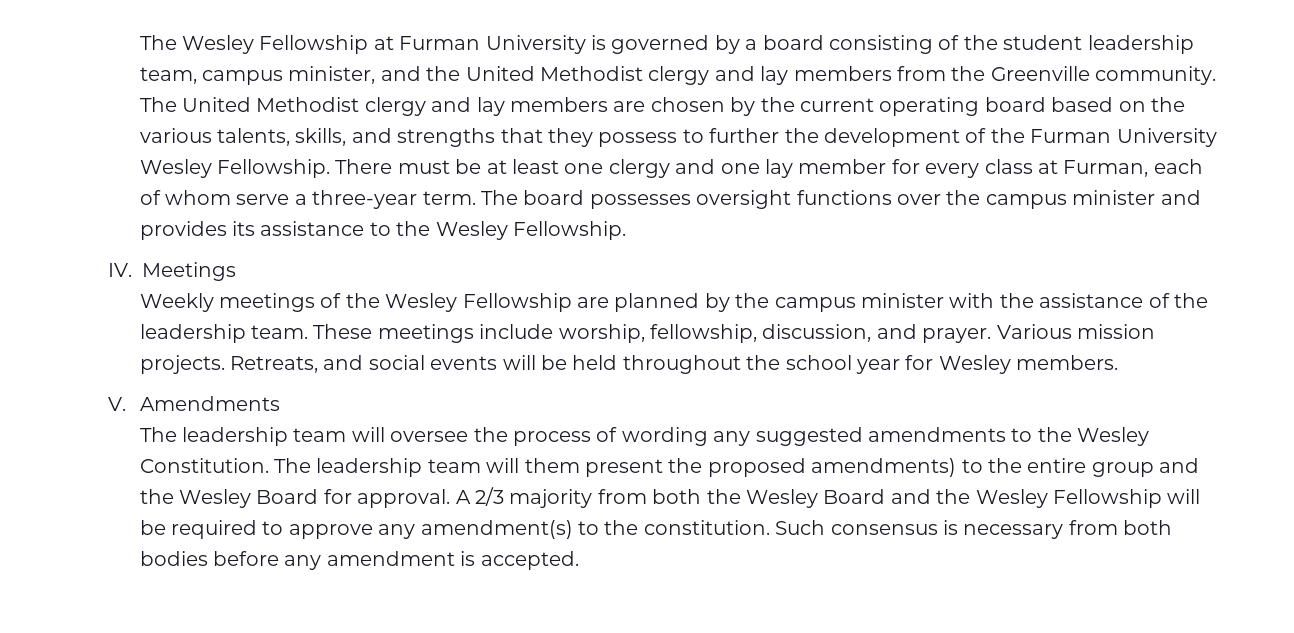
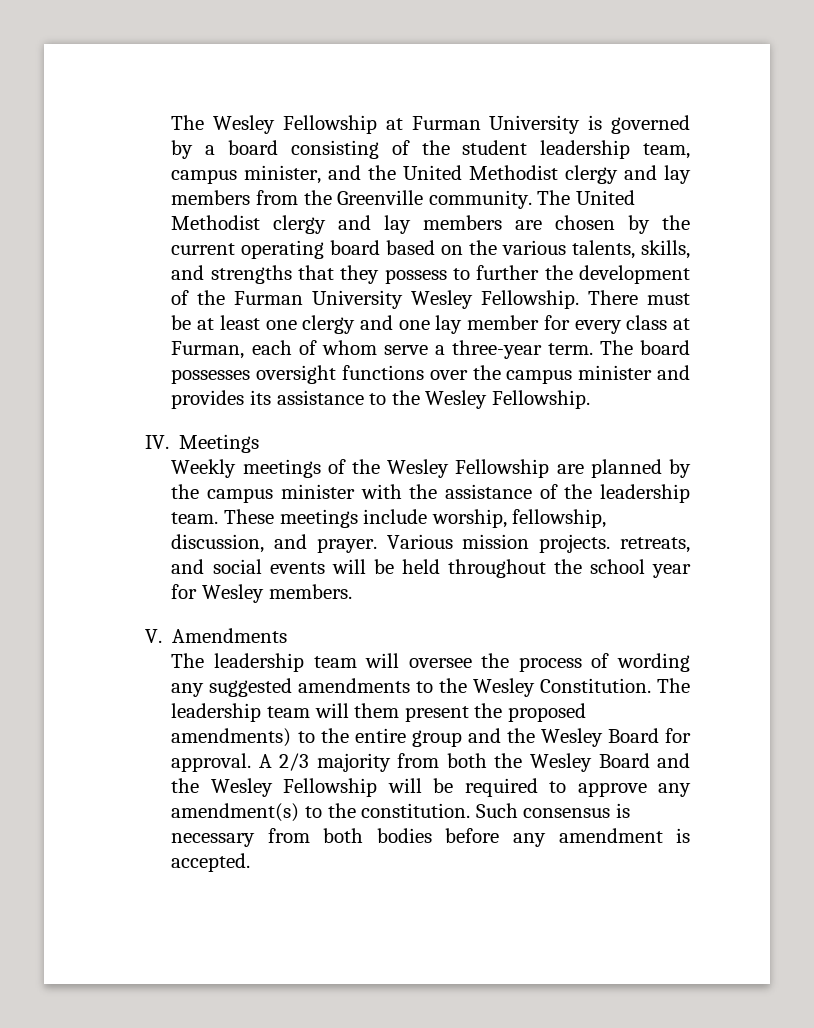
[229,356,318,373] Retreats, -> [620,537,690,553] retreats,

